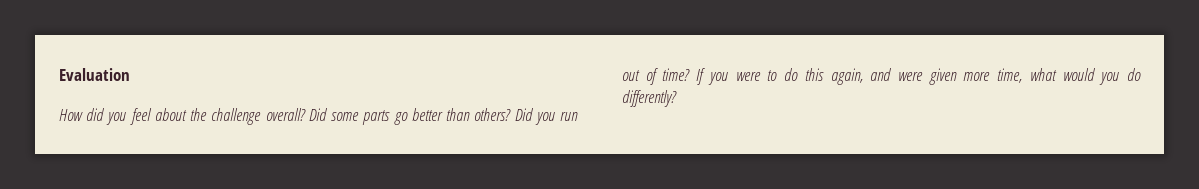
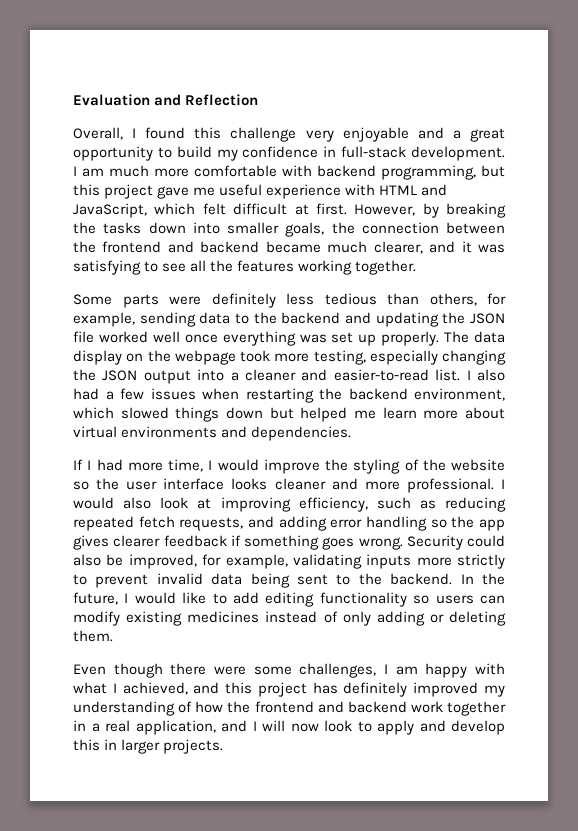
[59,108,578,125] [622,68,1141,85] [622,90,677,107] // How did you feel about the challenge overall? Did some parts go better than others? Did you run out of time? If you were to do this again, and were given more time, what would you do differently? -> [154,94,259,106] [73,127,505,142] [73,146,506,161] [73,165,505,180] [73,184,448,199] [73,203,506,218] [73,222,505,237] [73,241,506,254] [73,260,417,275] [73,293,506,308] [73,312,506,327] [73,331,505,346] [73,350,506,365] [73,369,505,384] [73,388,505,403] [73,407,506,422] [73,426,352,441] [73,459,505,474] [73,478,505,493] [73,497,506,512] [73,516,506,531] [73,535,505,550] [73,554,505,569] [73,573,505,588] [73,592,505,607] [73,611,506,626] [73,630,113,642] [73,663,506,678] [73,682,505,697] [73,701,506,716] [73,720,505,735] [73,739,224,754] and Reflection // Overall, I found this challenge very enjoyable and a great opportunity to build my confidence in full-stack development. I am much more comfortable with backend programming, but this project gave me useful experience with HTML and JavaScript, which felt difficult at first. However, by breaking the tasks down into smaller goals, the connection between the frontend and backend became much clearer, and it was satisfying to see all the features working together. // Some parts were definitely less tedious than others, for example, sending data to the backend and updating the JSON file worked well once everything was set up properly. The data display on the webpage took more testing, especially changing the JSON output into a cleaner and easier-to-read list. I also had a few issues when restarting the backend environment, which slowed things down but helped me learn more about virtual environments and dependencies. // If I had more time, I would improve the styling of the website so the user interface looks cleaner and more professional. I would also look at improving efficiency, such as reducing repeated fetch requests, and adding error handling so the app gives clearer feedback if something goes wrong. Security could also be improved, for example, validating inputs more strictly to prevent invalid data being sent to the backend. In the future, I would like to add editing functionality so users can modify existing medicines instead of only adding or deleting them. // Even though there were some challenges, I am happy with what I achieved, and this project has definitely improved my understanding of how the frontend and backend work together in a real application, and I will now look to apply and develop this in larger projects.

